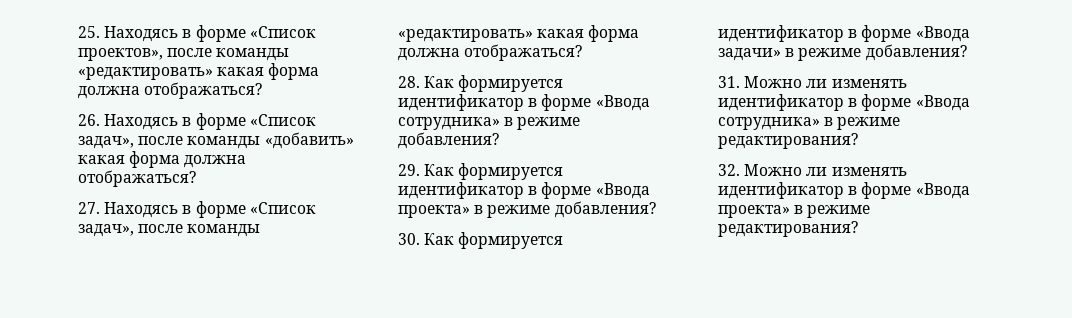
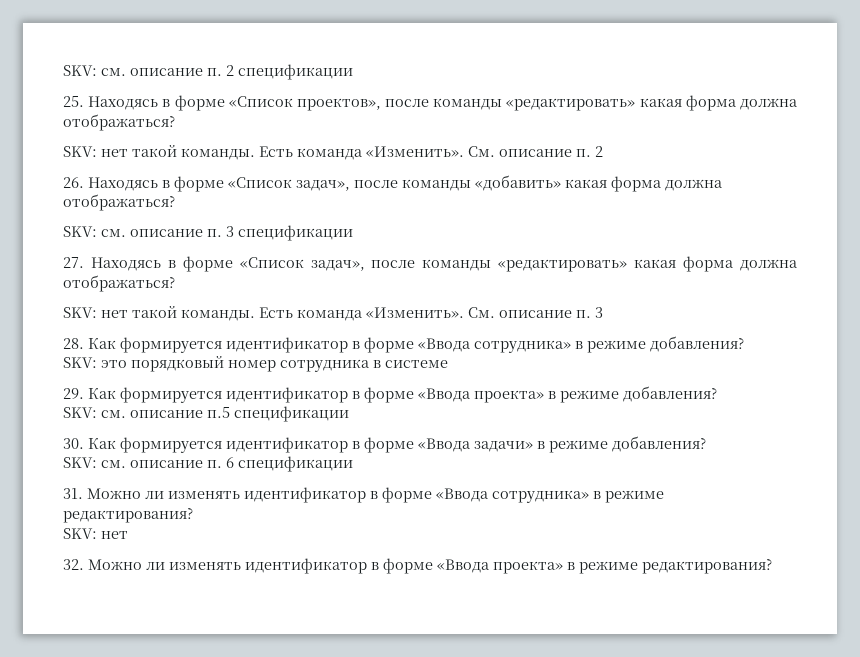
(78, 32) none -> [63,64,353,80] SKV: см. описание п. 2 спецификации //
(263, 90) none -> [63,145,603,160] // SKV: нет такой команды. Есть команда «Изменить». См. описание п. 2
(196, 178) none -> [63,225,353,241] // SKV: см. описание п. 3 спецификации
(583, 52) none -> [63,306,603,321] // SKV: нет такой команды. Есть команда «Изменить». См. описание п. 3
(499, 140) none -> [63,356,448,372] // SKV: это порядковый номер сотрудника в системе
(656, 209) none -> [63,406,349,422] // SKV: см. описание п.5 спецификации
(967, 52) none -> [63,456,353,472] // SKV: см. описание п. 6 спецификации
(858, 141) none -> [63,528,128,539] // SKV: нет

